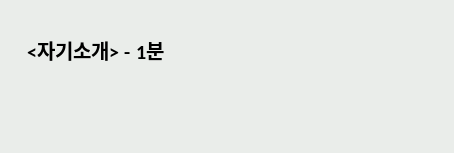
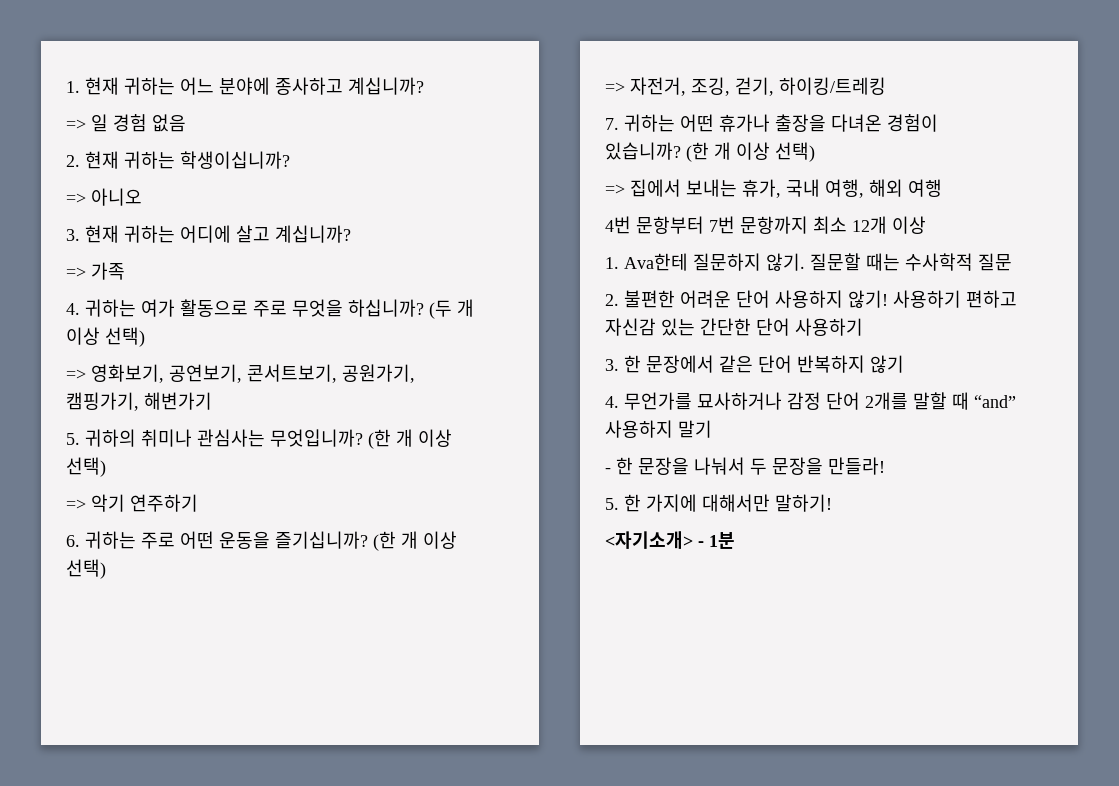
(27, 51) none -> [66,77,424,95] [66,114,186,132] [66,151,290,169] [66,188,142,206] [66,225,351,243] [66,262,125,280] [66,299,474,319] [66,327,145,347] [66,364,415,383] [66,392,212,411] [66,429,452,449] [66,457,106,477] [66,494,198,512] [66,531,457,551] [66,559,106,579] [605,77,886,96] [605,114,938,132] [605,142,815,162] [605,179,942,198] [605,216,926,234] [605,253,1012,271] [605,290,1017,308] [605,318,863,336] [605,355,904,373] [605,392,1016,410] [605,420,712,438] [605,457,885,475] [605,494,832,512] 1. 현재 귀하는 어느 분야에 종사하고 계십니까? // => 일 경험 없음 // 2. 현재 귀하는 학생이십니까? // => 아니오 // 3. 현재 귀하는 어디에 살고 계십니까? // => 가족 // 4. 귀하는 여가 활동으로 주로 무엇을 하십니까? (두 개 이상 선택) // => 영화보기, 공연보기, 콘서트보기, 공원가기, 캠핑가기, 해변가기 // 5. 귀하의 취미나 관심사는 무엇입니까? (한 개 이상 선택) // => 악기 연주하기 // 6. 귀하는 주로 어떤 운동을 즐기십니까? (한 개 이상 선택) // => 자전거, 조깅, 걷기, 하이킹/트레킹 // 7. 귀하는 어떤 휴가나 출장을 다녀온 경험이 있습니까? (한 개 이상 선택) // => 집에서 보내는 휴가, 국내 여행, 해외 여행 // 4번 문항부터 7번 문항까지 최소 12개 이상 // 1. Ava한테 질문하지 않기. 질문할 때는 수사학적 질문 // 2. 불편한 어려운 단어 사용하지 않기! 사용하기 편하고 자신감 있는 간단한 단어 사용하기 // 3. 한 문장에서 같은 단어 반복하지 않기 // 4. 무언가를 묘사하거나 감정 단어 2개를 말할 때 “and” 사용하지 말기 // - 한 문장을 나눠서 두 문장을 만들라! // 5. 한 가지에 대해서만 말하기! //

